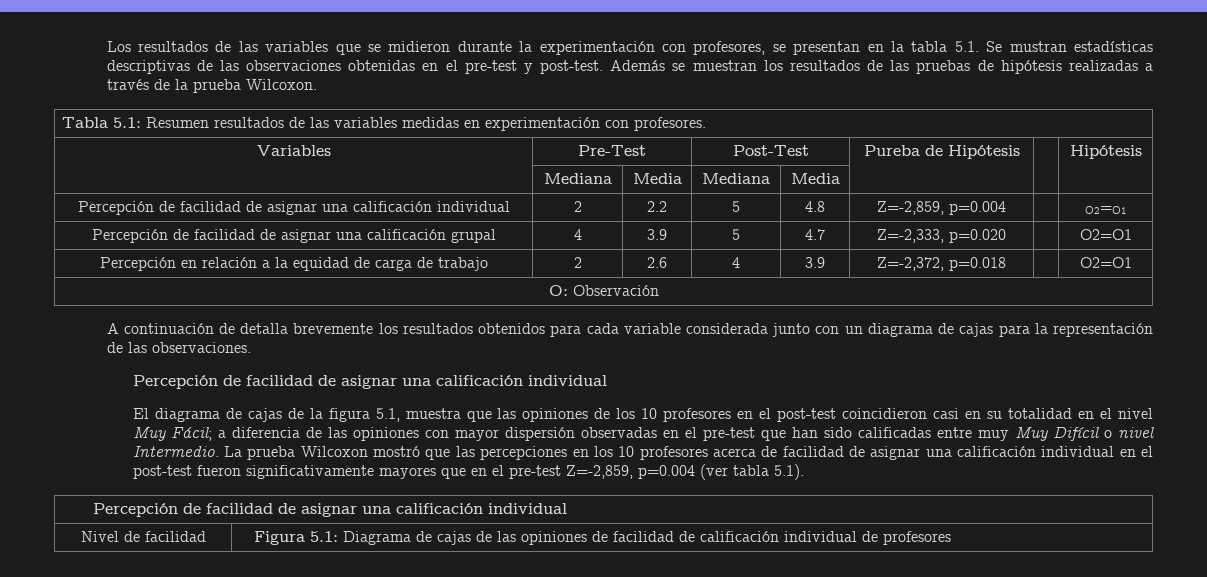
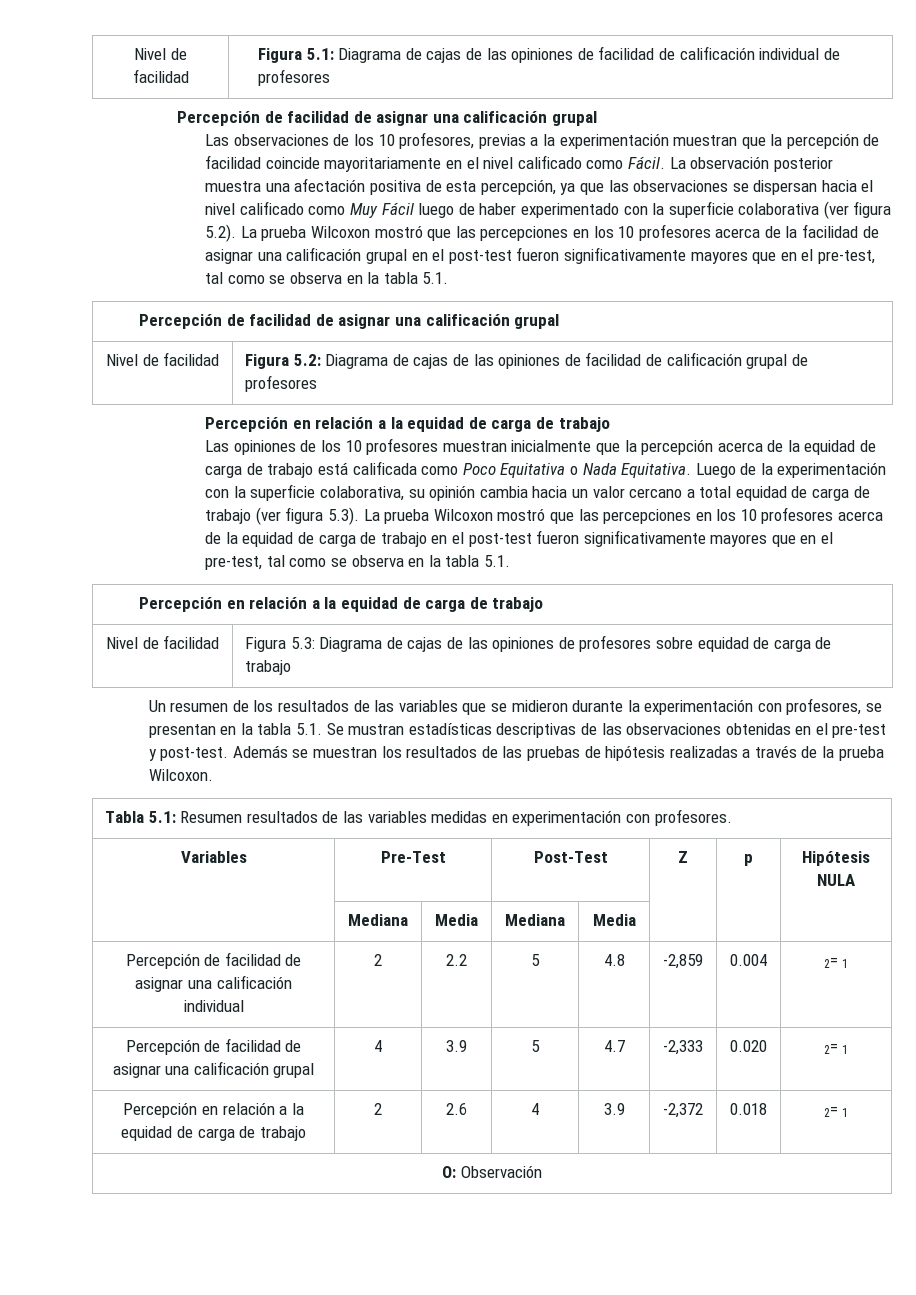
[106,41,131,52] Los -> [134,48,187,60] [132,69,189,83] [258,46,840,63] [258,69,331,86] [176,111,598,126] [205,132,880,149] [205,155,833,172] [205,178,874,195] [205,201,892,219] [205,224,879,242] [205,247,875,264] [205,272,449,284] [139,314,560,329] [105,352,220,366] [245,352,808,369] [245,375,318,392] [205,417,610,432] [205,438,877,455] [205,461,887,478] [205,484,870,501] [205,507,884,525] [205,530,834,547] [205,555,510,570] [139,597,544,612] [105,635,220,649] [245,635,832,652] [245,660,292,675] [148,700,274,712] Nivel de facilidad | Figura 5.1: Diagrama de cajas de las opiniones de facilidad de calificación individual de profesores // Percepción de facilidad de asignar una calificación grupal // Las observaciones de los 10 profesores, previas a la experimentación muestran que la percepción de facilidad coincide mayoritariamente en el nivel calificado como Fácil. La observación posterior muestra una afectación positiva de esta percepción, ya que las observaciones se dispersan hacia el nivel calificado como Muy Fácil luego de haber experimentado con la superficie colaborativa (ver figura 5.2). La prueba Wilcoxon mostró que las percepciones en los 10 profesores acerca de la facilidad de asignar una calificación grupal en el post-test fueron significativamente mayores que en el pre-test, tal como se observa en la tabla 5.1. // Percepción de facilidad de asignar una calificación grupal // Nivel de facilidad | Figura 5.2: Diagrama de cajas de las opiniones de facilidad de calificación grupal de profesores // Percepción en relación a la equidad de carga de trabajo // Las opiniones de los 10 profesores muestran inicialmente que la percepción acerca de la equidad de carga de trabajo está calificada como Poco Equitativa o Nada Equitativa. Luego de la experimentación con la superficie colaborativa, su opinión cambia hacia un valor cercano a total equidad de carga de trabajo (ver figura 5.3). La prueba Wilcoxon mostró que las percepciones en los 10 profesores acerca de la equidad de carga de trabajo en el post-test fueron significativamente mayores que en el pre-test, tal como se observa en la tabla 5.1. // Percepción en relación a la equidad de carga de trabajo // Nivel de facilidad | Figura 5.3: Diagrama de cajas de las opiniones de profesores sobre equidad de carga de trabajo // Un resumen de los
[863,145,1020,159] [1069,145,1142,159] Pureba de Hipótesis | | Hipótesis -> [678,851,688,863] [744,854,753,866] [802,851,870,866] [817,874,855,886] Z | p | Hipótesis NULA
[877,201,1007,215] [1084,206,1127,214] Z=-2,859, p=0.004 | | O2=O1 -> [663,954,703,969] [730,954,767,966] [823,957,849,968] -2,859 | 0.004 | 2= 1
[877,229,1007,243] [1079,229,1132,240] Z=-2,333, p=0.020 | | O2=O1 -> [663,1040,703,1055] [730,1040,767,1052] [823,1043,849,1054] -2,333 | 0.020 | 2= 1
[877,257,1007,271] [1079,257,1132,268] [548,285,659,296] [106,323,1154,337] [106,342,251,353] [132,375,607,389] [132,408,1154,422] [132,426,1155,441] [132,446,1153,460] [132,464,804,480] [93,503,568,517] [80,531,206,542] [254,531,952,545] Z=-2,372, p=0.018 | | O2=O1 // O: Observación // A continuación de detalla brevemente los resultados obtenidos para cada variable considerada junto con un diagrama de cajas para la representación de las observaciones. // Percepción de facilidad de asignar una calificación individual // El diagrama de cajas de la figura 5.1, muestra que las opiniones de los 10 profesores en el post-test coincidieron casi en su totalidad en el nivel Muy Fácil; a diferencia de las opiniones con mayor dispersión observadas en el pre-test que han sido calificadas entre muy Muy Difícil o nivel Intermedio. La prueba Wilcoxon mostró que las percepciones en los 10 profesores acerca de facilidad de asignar una calificación individual en el post-test fueron significativamente mayores que en el pre-test Z=-2,859, p=0.004 (ver tabla 5.1). // Percepción de facilidad de asignar una calificación individual // Nivel de facilidad | Figura 5.1: Diagrama de cajas de las opiniones de facilidad de calificación individual de profesores -> [663,1103,703,1118] [730,1103,767,1115] [823,1106,849,1117] [442,1165,542,1178] -2,372 | 0.018 | 2= 1 // O: Observación

